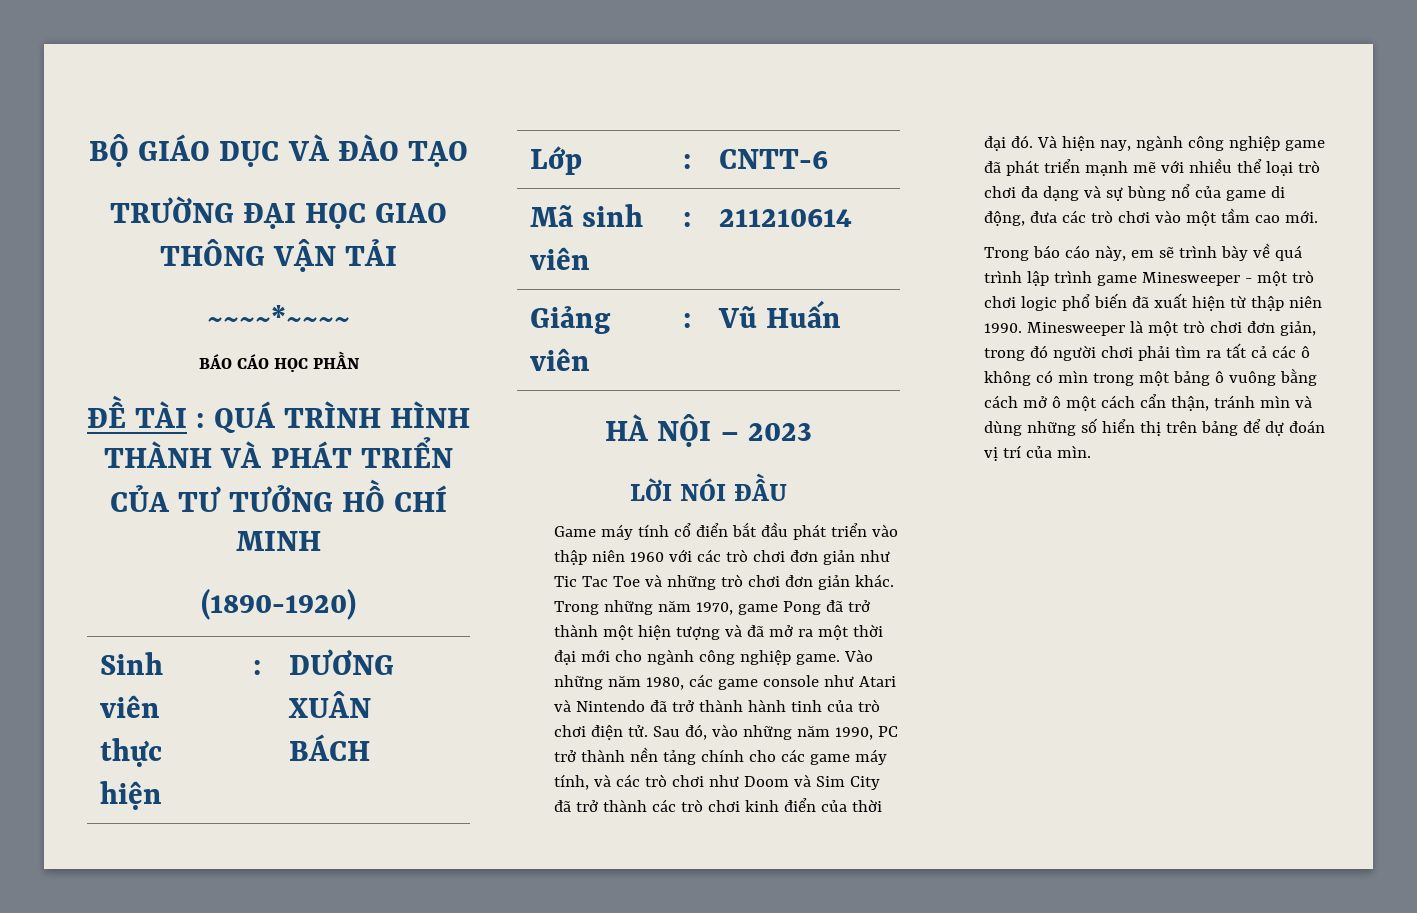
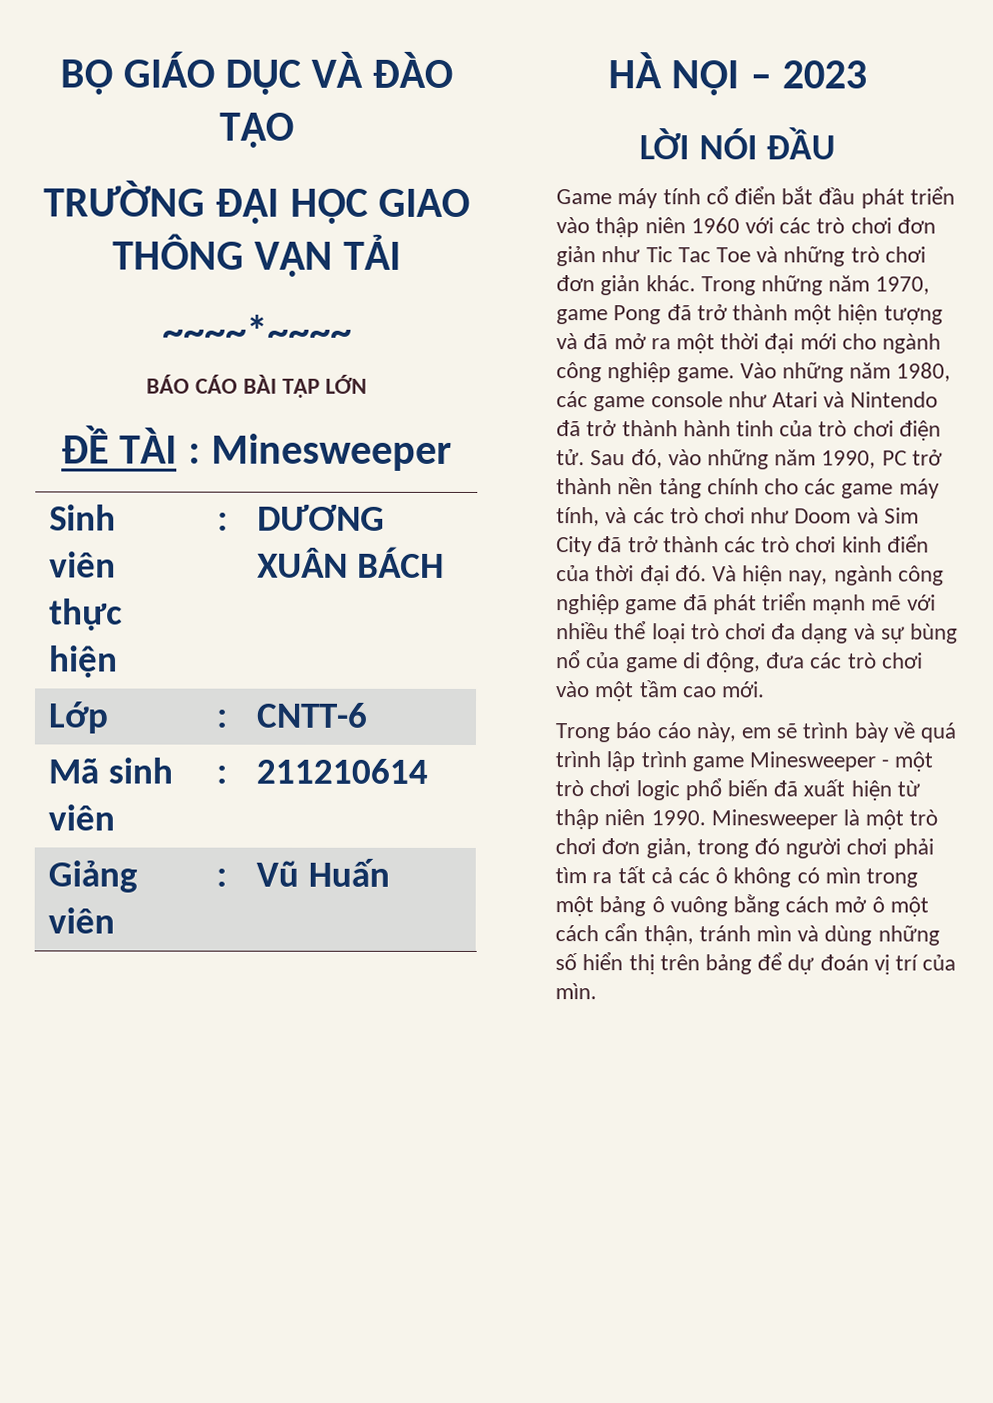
[273,351,360,372] HỌC PHẦN -> [243,374,368,398] BÀI TẬP LỚN
[213,401,470,433] [104,437,453,468] [109,479,448,512] [236,531,321,551] [201,588,356,620] QUÁ TRÌNH HÌNH THÀNH VÀ PHÁT TRIỂN CỦA TƯ TƯỞNG HỒ CHÍ MINH // (1890-1920) -> [210,433,452,471] Minesweeper

